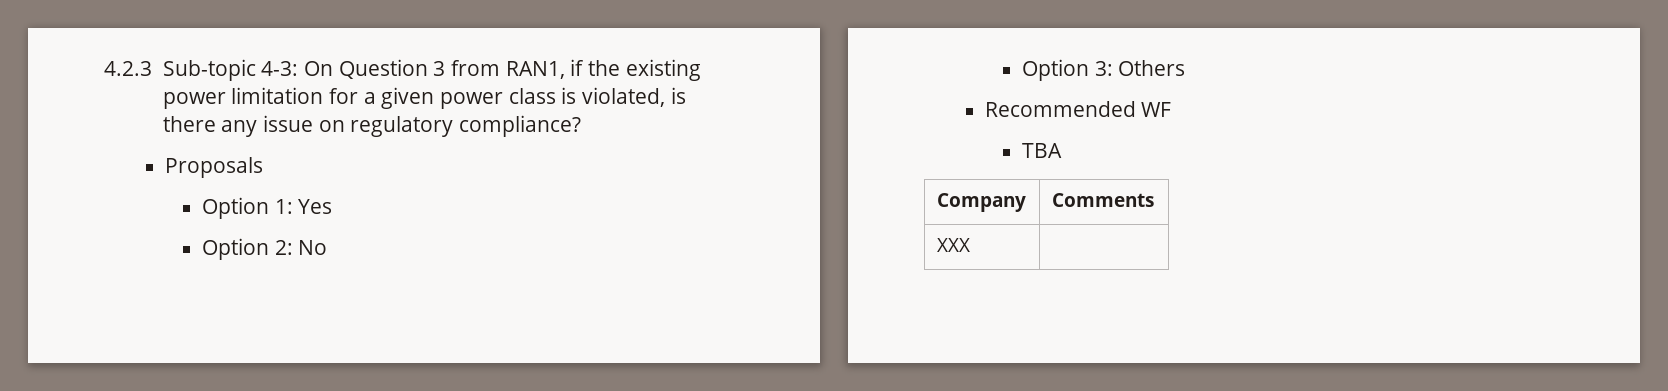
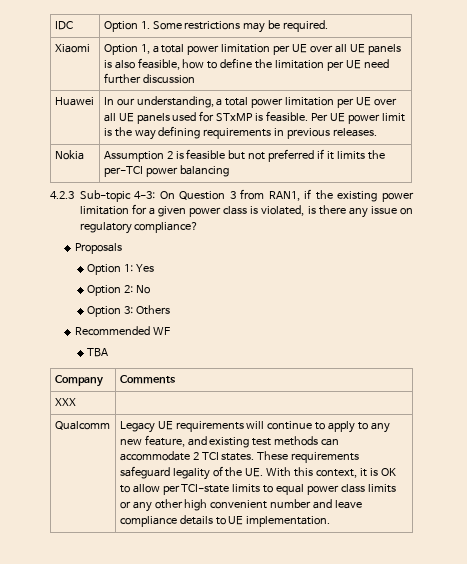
(104, 68) none -> [54,21,73,30] [103,20,329,33] [54,44,90,53] [103,44,402,55] [103,58,390,71] [103,73,195,84] [54,97,94,106] [103,96,398,108] [103,111,406,124] [103,126,378,140] [54,150,84,160] [103,149,386,162] [103,165,229,177] IDC | Option 1. Some restrictions may be required. // Xiaomi | Option 1, a total power limitation per UE over all UE panels is also feasible, how to define the limitation per UE need further discussion // Huawei | In our understanding, a total power limitation per UE over all UE panels used for STxMP is feasible. Per UE power limit is the way defining requirements in previous releases. // Nokia | Assumption 2 is feasible but not preferred if it limits the per-TCI power balancing //
(970, 245) none -> [54,421,110,430] [119,421,391,433] [119,435,340,448] [119,451,360,463] [119,466,397,480] [119,484,397,495] [119,499,363,512] [119,515,331,527] // Qualcomm | Legacy UE requirements will continue to apply to any new feature, and existing test methods can accommodate 2 TCI states. These requirements safeguard legality of the UE. With this context, it is OK to allow per TCI-state limits to equal power class limits or any other high convenient number and leave compliance details to UE implementation.

